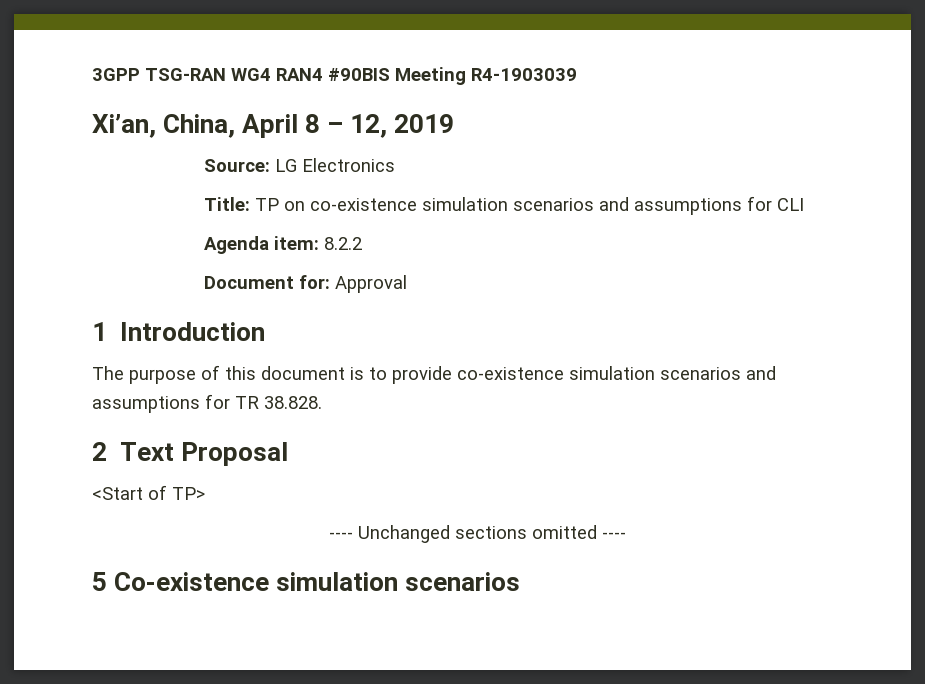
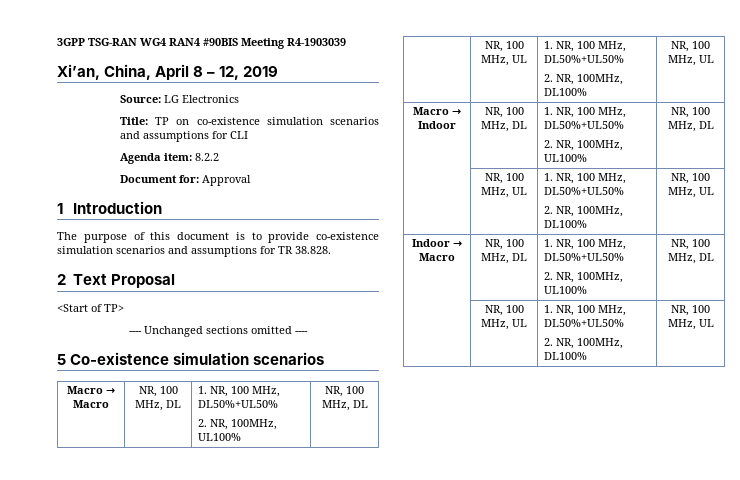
(521, 581) none -> [67,386,115,394] [73,400,109,408] [138,386,178,397] [135,400,181,411] [197,386,280,397] [197,400,278,408] [197,419,277,430] [197,433,241,441] [325,386,364,397] [321,400,368,411] [484,41,524,52] [481,55,527,66] [543,41,626,52] [543,55,624,63] [543,74,623,85] [543,88,587,96] [671,41,710,52] [667,55,714,66] [413,107,461,115] [418,121,456,129] [484,107,524,118] [481,121,527,132] [543,107,626,118] [543,121,624,129] [543,140,623,151] [543,154,587,162] [671,107,710,118] [667,121,714,132] [484,173,524,184] [481,187,527,198] [543,173,626,184] [543,187,624,195] [543,206,623,217] [543,220,587,228] [671,173,710,184] [667,187,714,198] [412,239,462,247] [419,253,455,261] [484,239,524,250] [481,253,527,264] [543,239,626,250] [543,253,624,261] [543,272,623,283] [543,286,587,294] [671,239,710,250] [667,253,714,264] [484,305,524,316] [481,319,527,330] [543,305,626,316] [543,319,624,327] [543,338,623,349] [543,352,587,360] [671,305,710,316] [667,319,714,330] // Macro → Macro | NR, 100 MHz, DL | 1. NR, 100 MHz, DL50%+UL50% // 2. NR, 100MHz, UL100% | NR, 100 MHz, DL // | NR, 100 MHz, UL | 1. NR, 100 MHz, DL50%+UL50% // 2. NR, 100MHz, DL100% | NR, 100 MHz, UL // Macro → Indoor | NR, 100 MHz, DL | 1. NR, 100 MHz, DL50%+UL50% // 2. NR, 100MHz, UL100% | NR, 100 MHz, DL // | NR, 100 MHz, UL | 1. NR, 100 MHz, DL50%+UL50% // 2. NR, 100MHz, DL100% | NR, 100 MHz, UL // Indoor → Macro | NR, 100 MHz, DL | 1. NR, 100 MHz, DL50%+UL50% // 2. NR, 100MHz, UL100% | NR, 100 MHz, DL // | NR, 100 MHz, UL | 1. NR, 100 MHz, DL50%+UL50% // 2. NR, 100MHz, DL100% | NR, 100 MHz, UL

